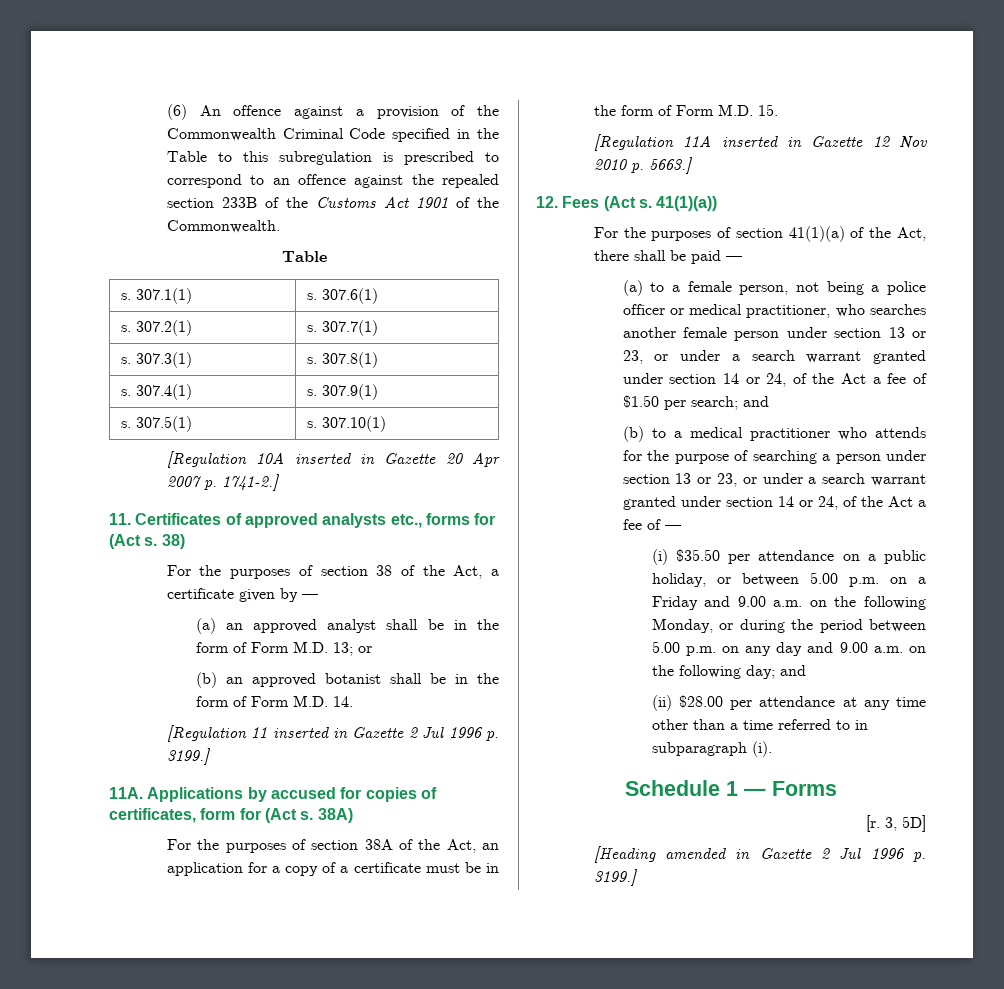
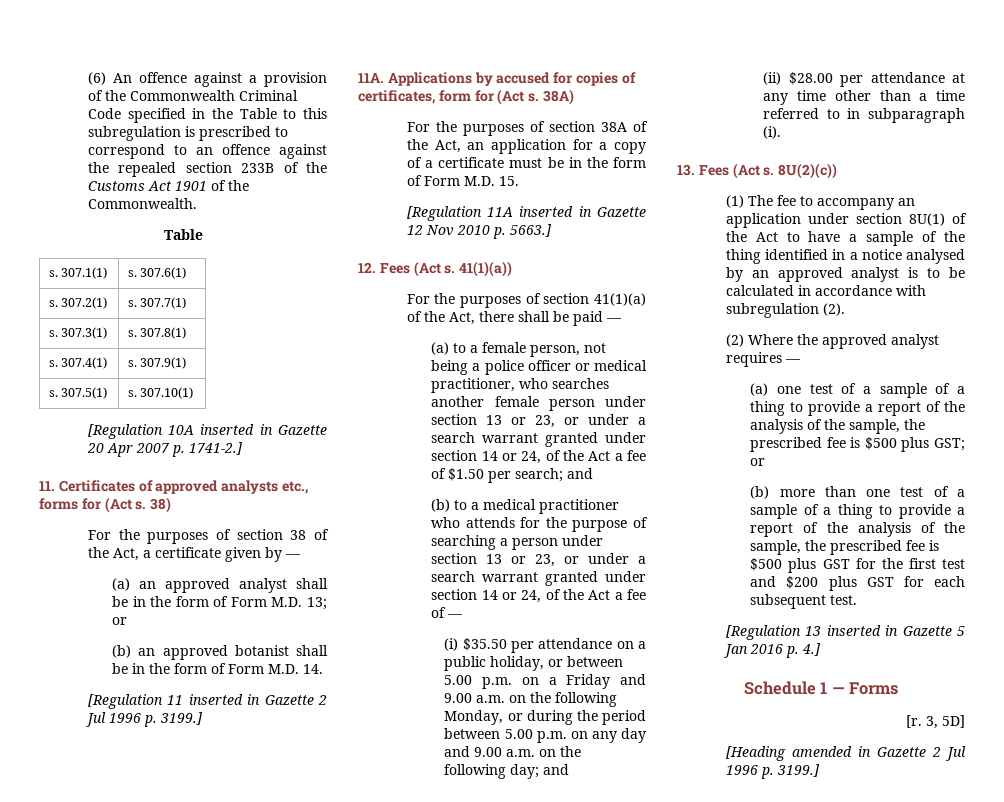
(772, 749) none -> [677,163,838,179] [725,195,915,210] [725,213,967,228] [725,231,965,246] [725,249,965,264] [725,267,965,282] [725,285,926,296] [725,303,845,318] [725,334,939,349] [725,352,801,367] [750,383,965,398] [750,401,965,416] [750,419,926,434] [750,437,965,452] [750,458,766,466] [750,486,965,499] [750,504,965,519] [750,522,965,537] [750,540,940,555] [750,558,965,573] [750,576,965,591] [750,594,858,609] [725,625,965,640] [722,643,821,658] // 13. Fees (Act s. 8U(2)(c)) // (1) The fee to accompany an application under section 8U(1) of the Act to have a sample of the thing identified in a notice analysed by an approved analyst is to be calculated in accordance with subregulation (2). // (2) Where the approved analyst requires — // (a) one test of a sample of a thing to provide a report of the analysis of the sample, the prescribed fee is $500 plus GST; or // (b) more than one test of a sample of a thing to provide a report of the analysis of the sample, the prescribed fee is $500 plus GST for the first test and $200 plus GST for each subsequent test. // [Regulation 13 inserted in Gazette 5 Jan 2016 p. 4.]

